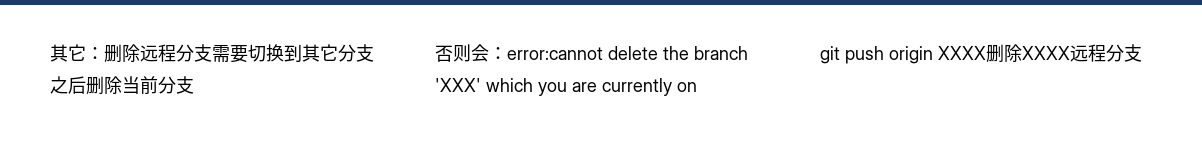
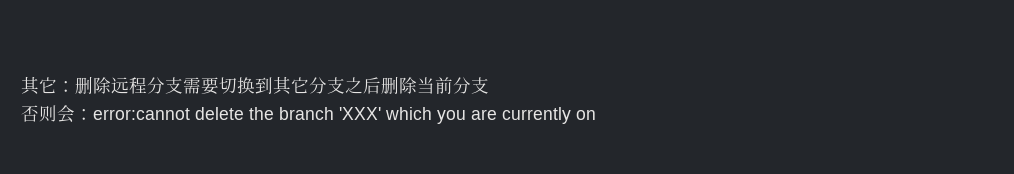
[820,44,1142,64] // git push origin XXXX删除XXXX远程分支 -> (596, 115) none

